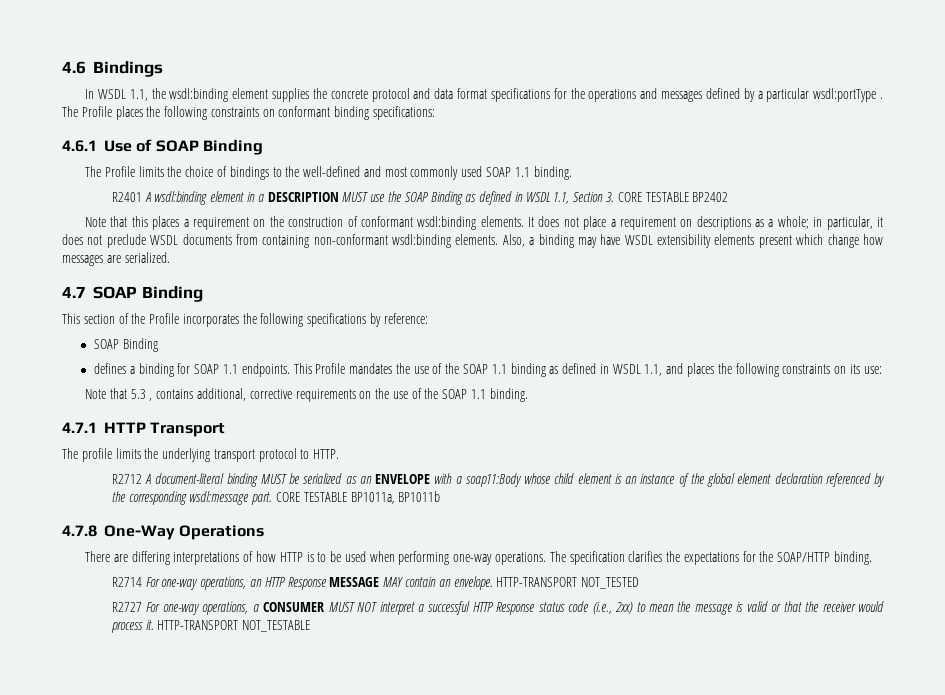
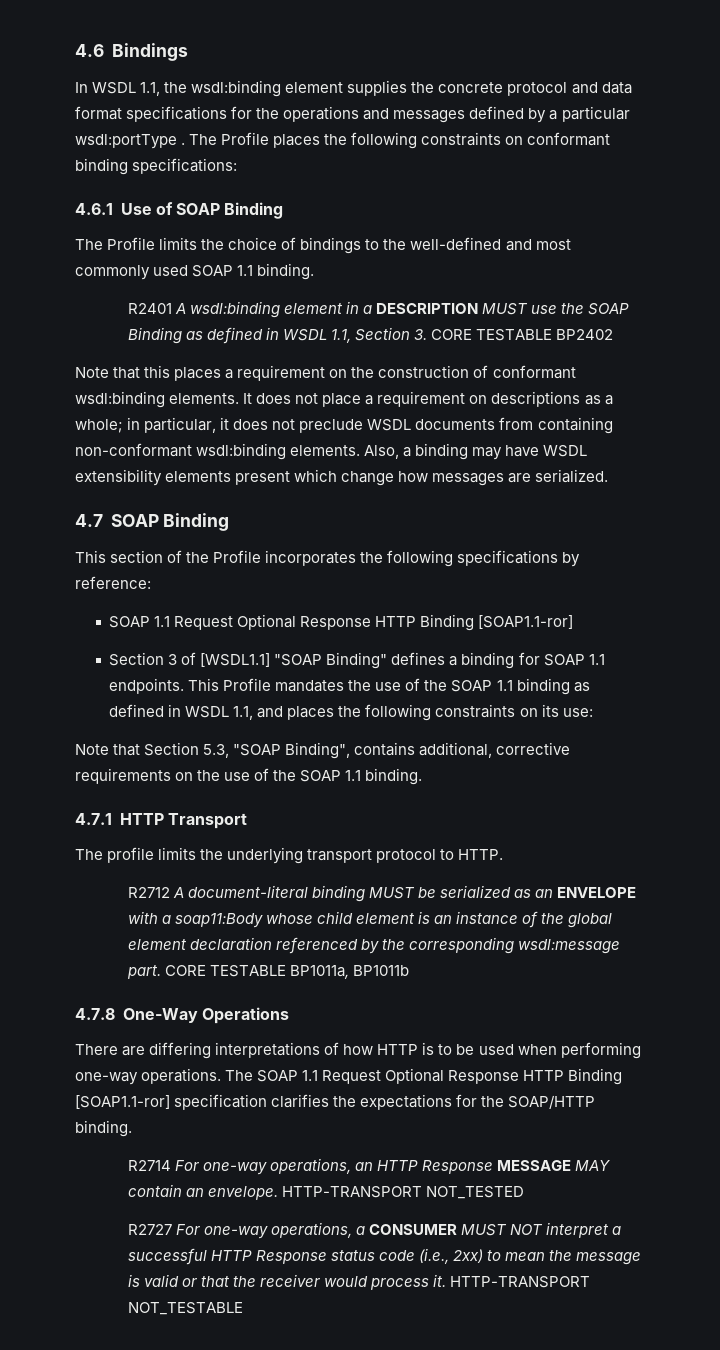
[122,338,158,352] Binding // -> [154,614,574,631] [109,652,388,669] 1.1 Request Optional Response HTTP Binding [SOAP1.1-ror] // Section 3 of [WSDL1.1] "SOAP Binding"
[130,389,153,401] 5.3 , -> [144,742,351,759] Section 5.3, "SOAP Binding",
(566, 556) none -> [257,1068,623,1085] [75,1095,170,1109] SOAP 1.1 Request Optional Response HTTP Binding [SOAP1.1-ror]

